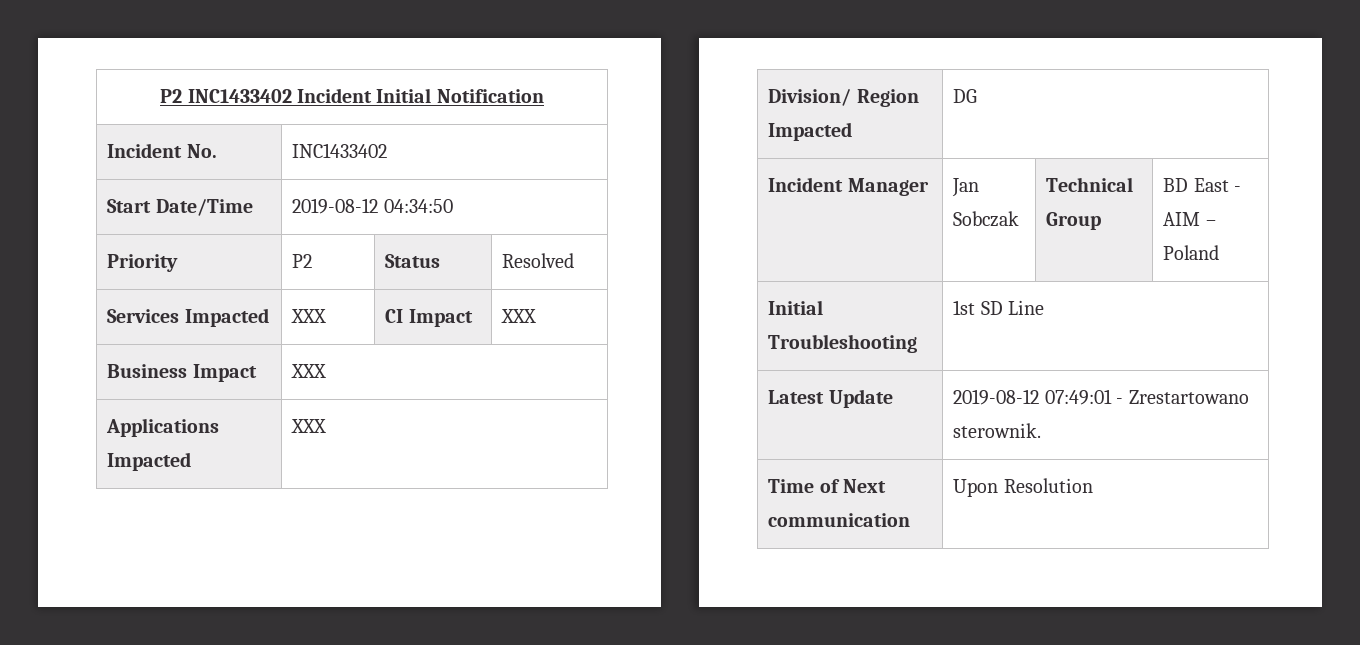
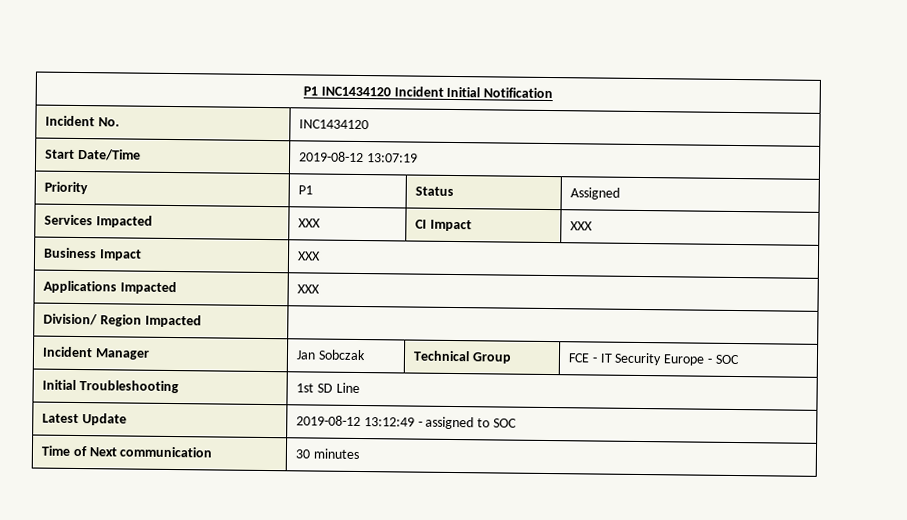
[160,89,292,103] P2 INC1433402 -> [302,86,391,97] P1 INC1434120
[292,143,388,158] INC1433402 -> [298,119,369,130] INC1434120
[383,199,453,213] 04:34:50 -> [366,153,418,163] 13:07:19
[292,254,313,268] P2 -> [297,185,313,195] P1
[502,253,575,268] Resolved -> [569,187,620,200] Assigned
[953,89,978,103] DG -> (202, 321) none
[1163,178,1242,192] [1163,212,1216,226] [1163,245,1220,260] BD East - AIM – Poland -> [567,352,740,366] FCE - IT Security Europe - SOC
[1044,389,1249,405] [953,423,1042,438] 07:49:01 - Zrestartowano sterownik. -> [363,416,517,430] 13:12:49 - assigned to SOC
[953,478,1093,497] Upon Resolution -> [294,448,359,460] 30 minutes

